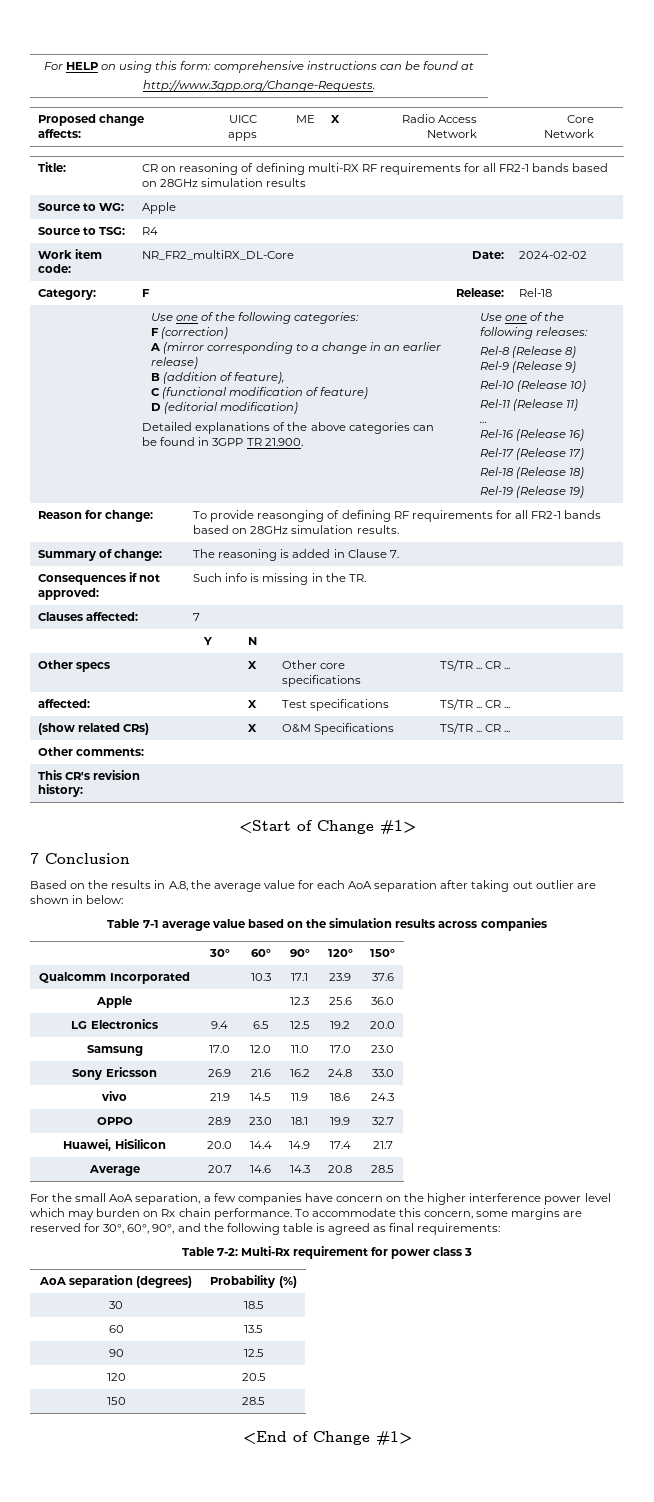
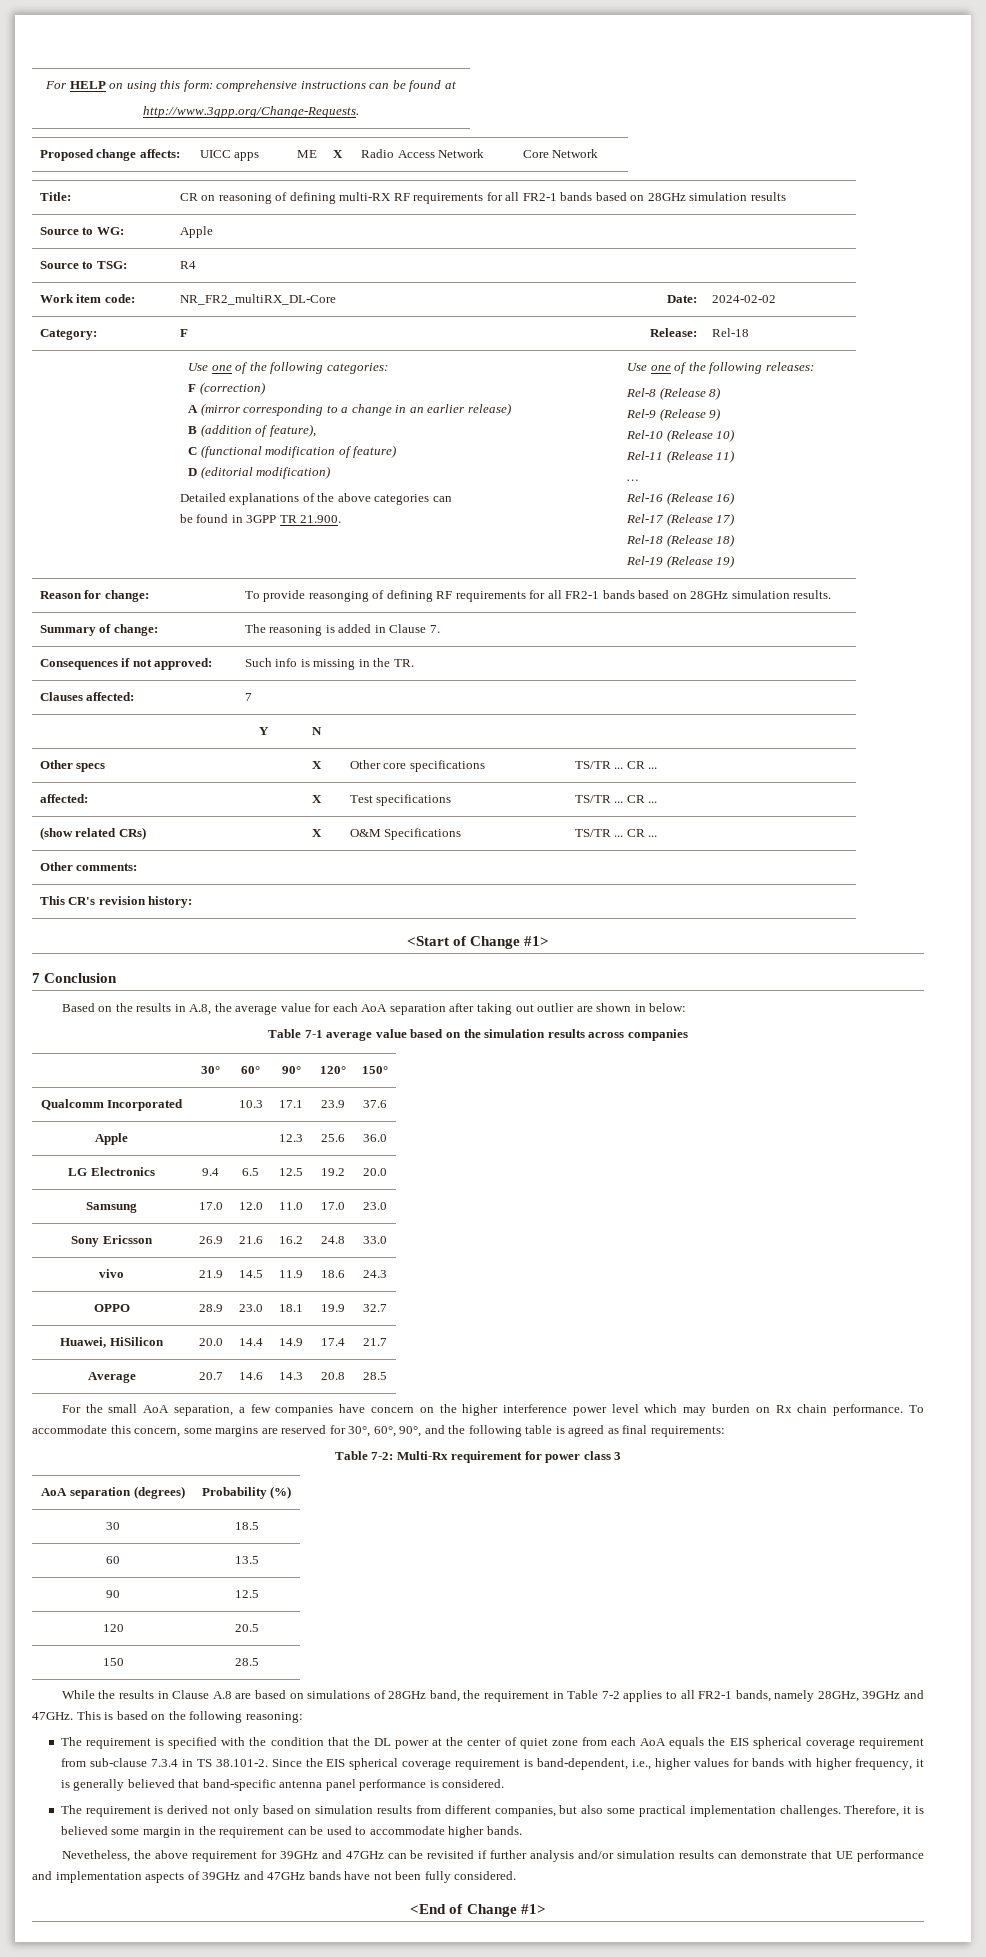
(265, 1401) none -> [61,1690,925,1702] [32,1711,303,1723] [60,1737,925,1749] [60,1758,924,1770] [60,1779,505,1791] [60,1805,925,1817] [60,1826,522,1838] [61,1850,924,1862] [32,1871,517,1883] // While the results in Clause A.8 are based on simulations of 28GHz band, the requirement in Table 7-2 applies to all FR2-1 bands, namely 28GHz, 39GHz and 47GHz. This is based on the following reasoning: // The requirement is specified with the condition that the DL power at the center of quiet zone from each AoA equals the EIS spherical coverage requirement from sub-clause 7.3.4 in TS 38.101-2. Since the EIS spherical coverage requirement is band-dependent, i.e., higher values for bands with higher frequency, it is generally believed that band-specific antenna panel performance is considered. // The requirement is derived not only based on simulation results from different companies, but also some practical implementation challenges. Therefore, it is believed some margin in the requirement can be used to accommodate higher bands. // Nevetheless, the above requirement for 39GHz and 47GHz can be revisited if further analysis and/or simulation results can demonstrate that UE performance and implementation aspects of 39GHz and 47GHz bands have not been fully considered.

